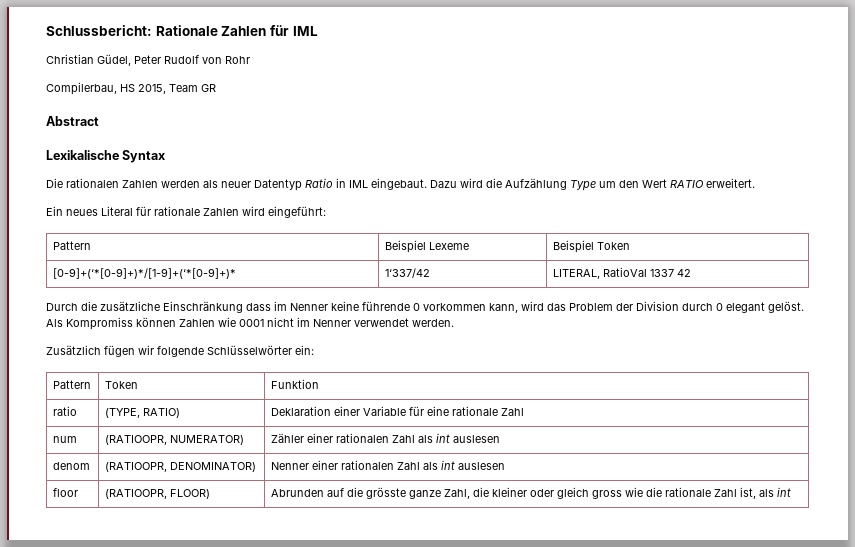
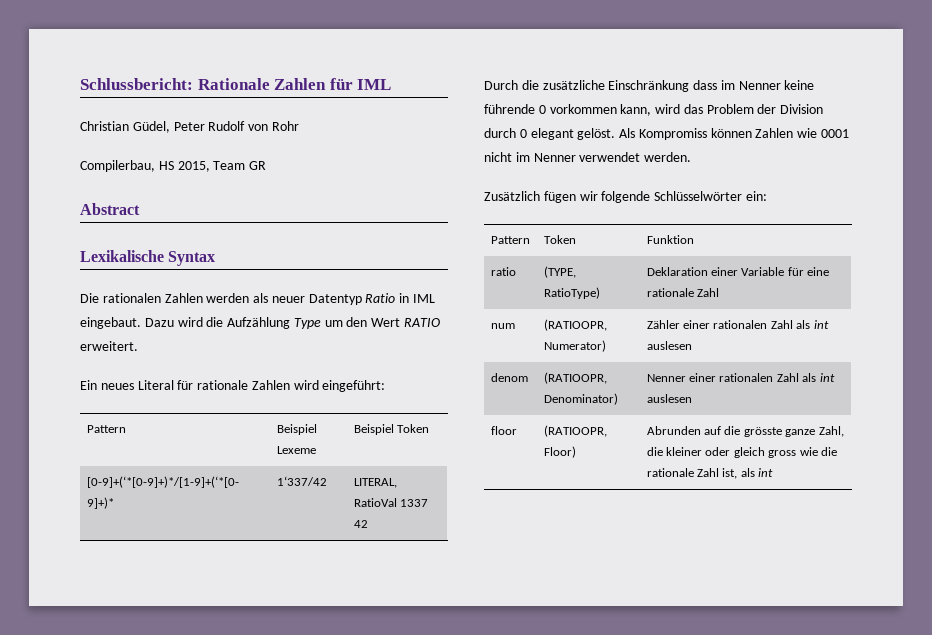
[142,408,180,418] RATIO) -> [543,287,600,299] RatioType)
[169,435,244,445] NUMERATOR) -> [543,340,606,352] Numerator)
[169,462,256,472] DENOMINATOR) -> [543,393,618,405] Denominator)
[169,489,210,499] FLOOR) -> [543,446,576,458] Floor)

